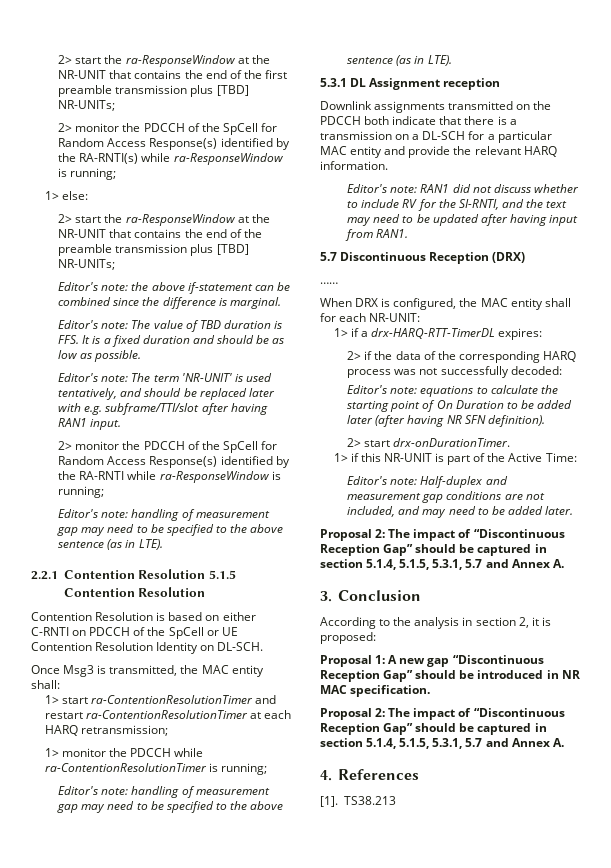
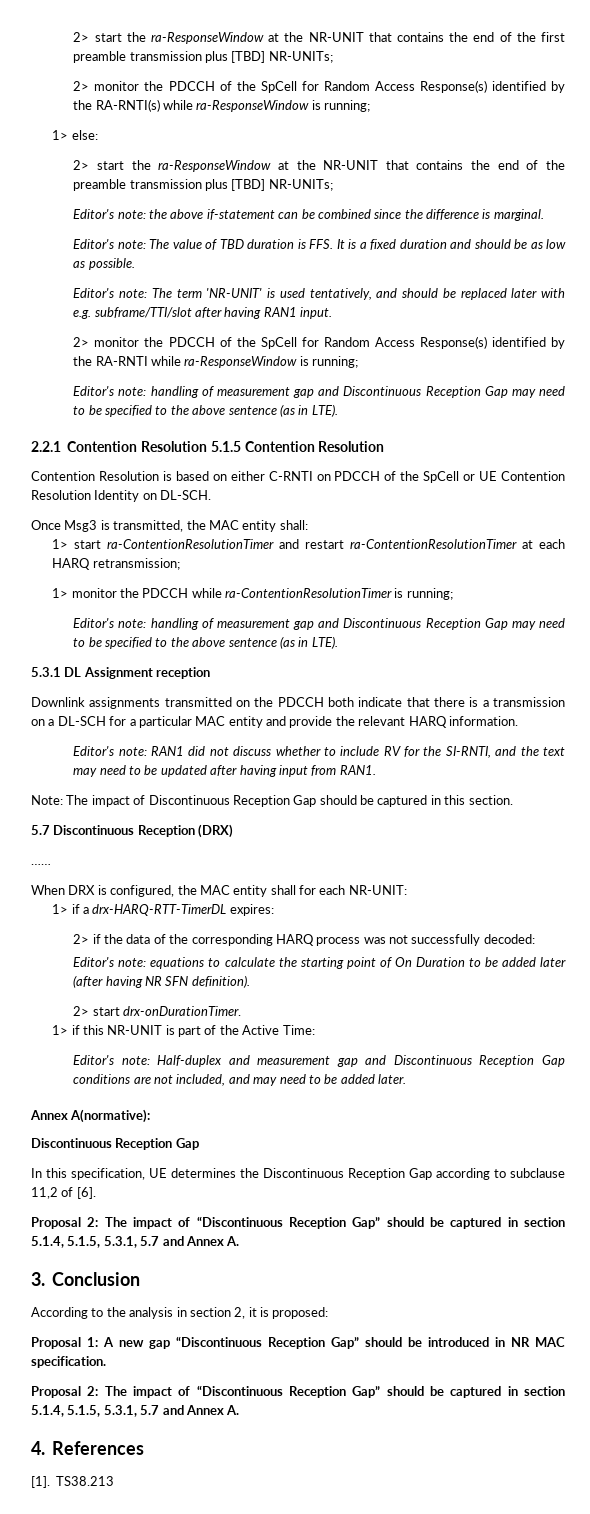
(79, 531) none -> [318,386,508,398] and Discontinuous Reception Gap
(79, 808) none -> [318,618,508,630] and Discontinuous Reception Gap
(409, 233) none -> [31,795,513,807] // Note: The impact of Discontinuous Reception Gap should be captured in this section.
(444, 498) none -> [365,1055,565,1067] and Discontinuous Reception Gap
(573, 510) none -> [30,1109,151,1123] [31,1138,199,1150] [31,1168,565,1180] [31,1187,96,1199] // Annex A(normative): // Discontinuous Reception Gap // In this specification, UE determines the Discontinuous Reception Gap according to subclause 11,2 of [6].

